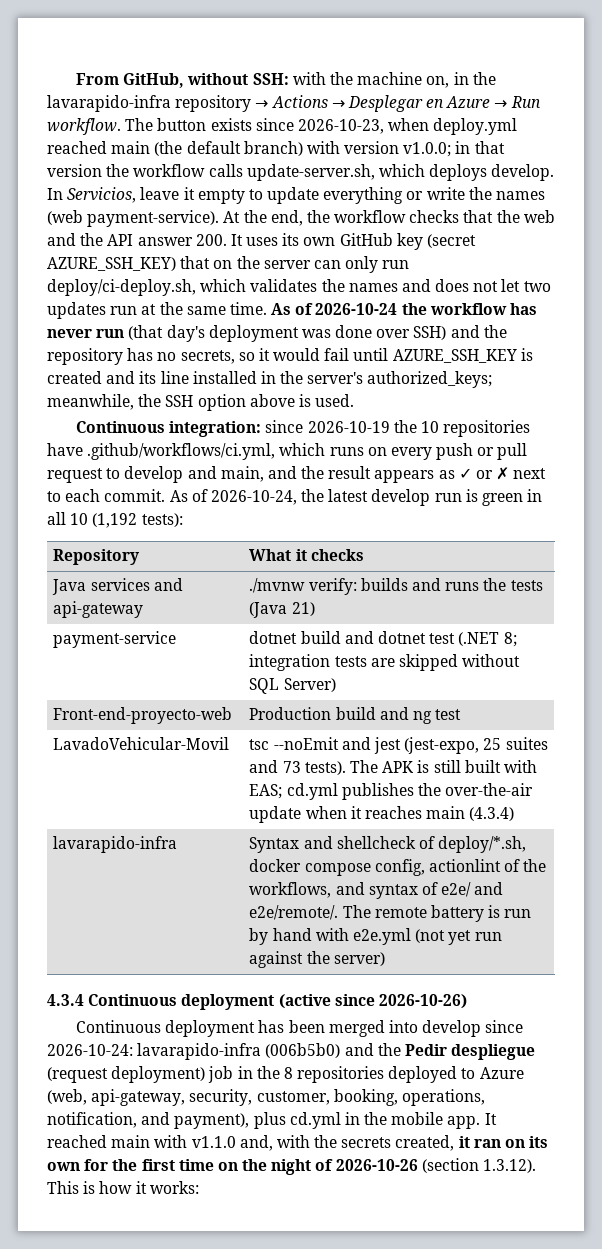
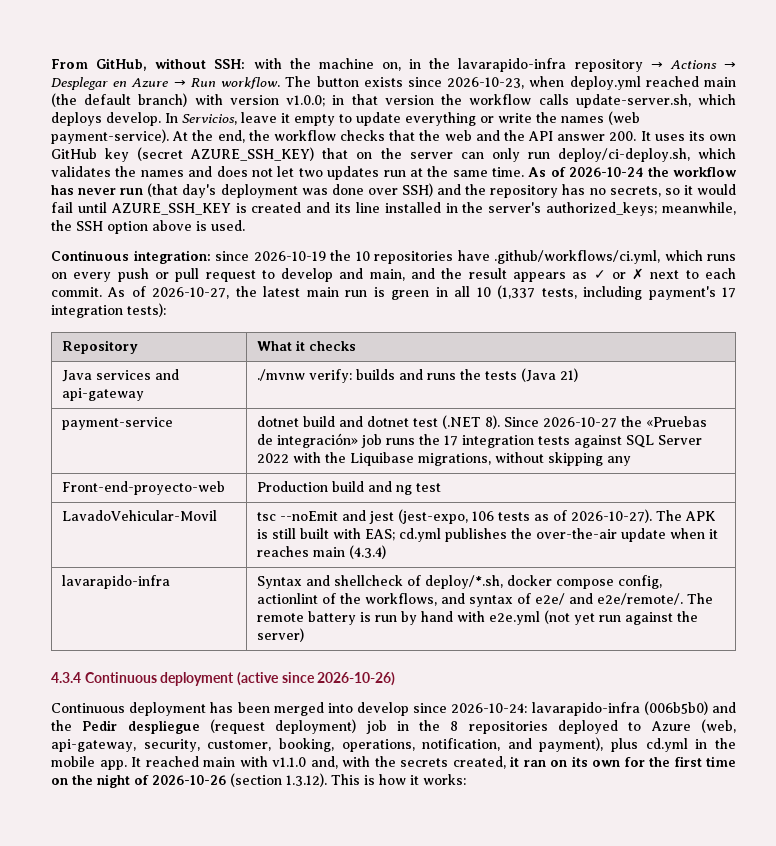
[210,490,297,505] 2026-10-24, -> [152,287,230,299] 2026-10-27,
[371,489,431,506] develop -> [306,287,339,297] main
[92,513,138,528] (1,192 -> [497,285,737,300] [51,305,123,318] (1,337 tests, including payment's 17 integration
[503,632,517,647] [249,654,521,671] [249,678,336,694] 8; integration tests are skipped without SQL Server) -> [484,415,707,429] [256,433,702,448] [256,452,631,466] 8). Since 2026-10-27 the «Pruebas de integración» job runs the 17 integration tests against SQL Server 2022 with the Liquibase migrations, without skipping any
[483,737,548,750] [249,760,346,775] 25 suites and 73 tests). -> [471,509,652,523] 106 tests as of 2026-10-27).

